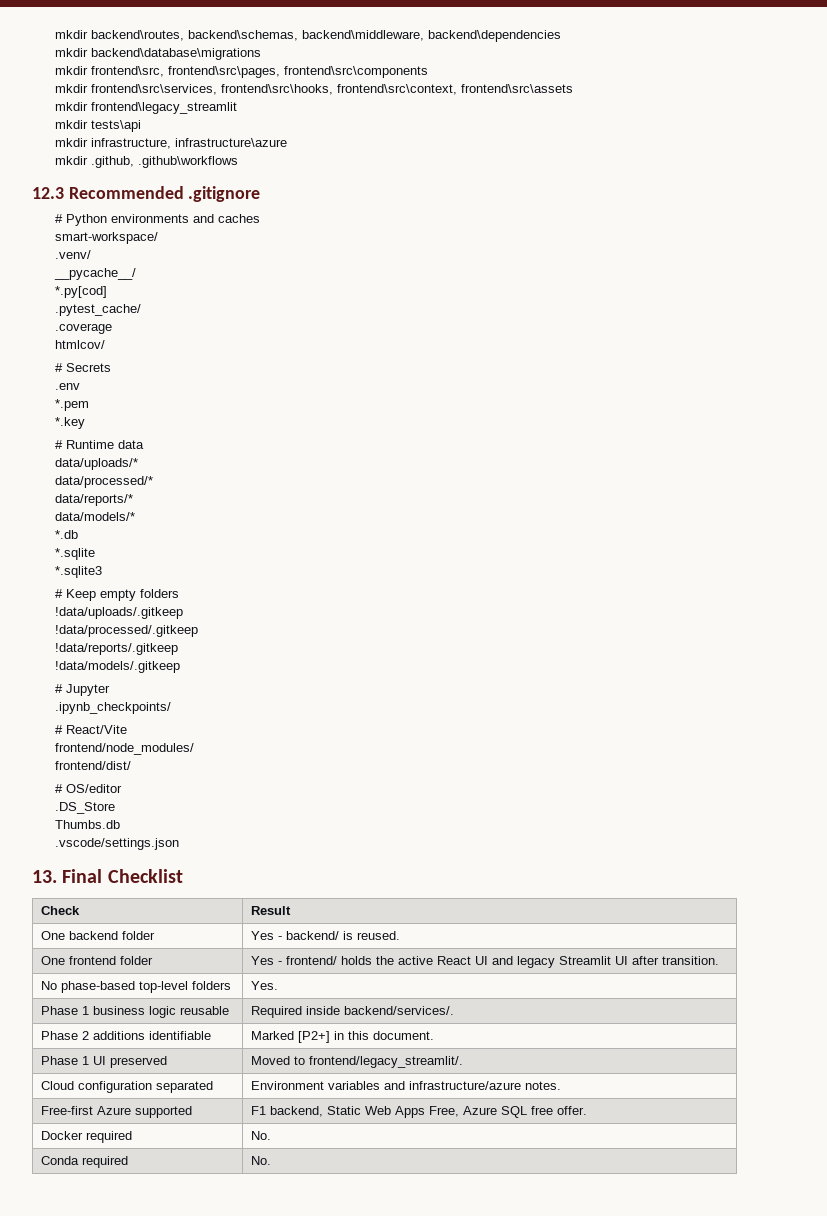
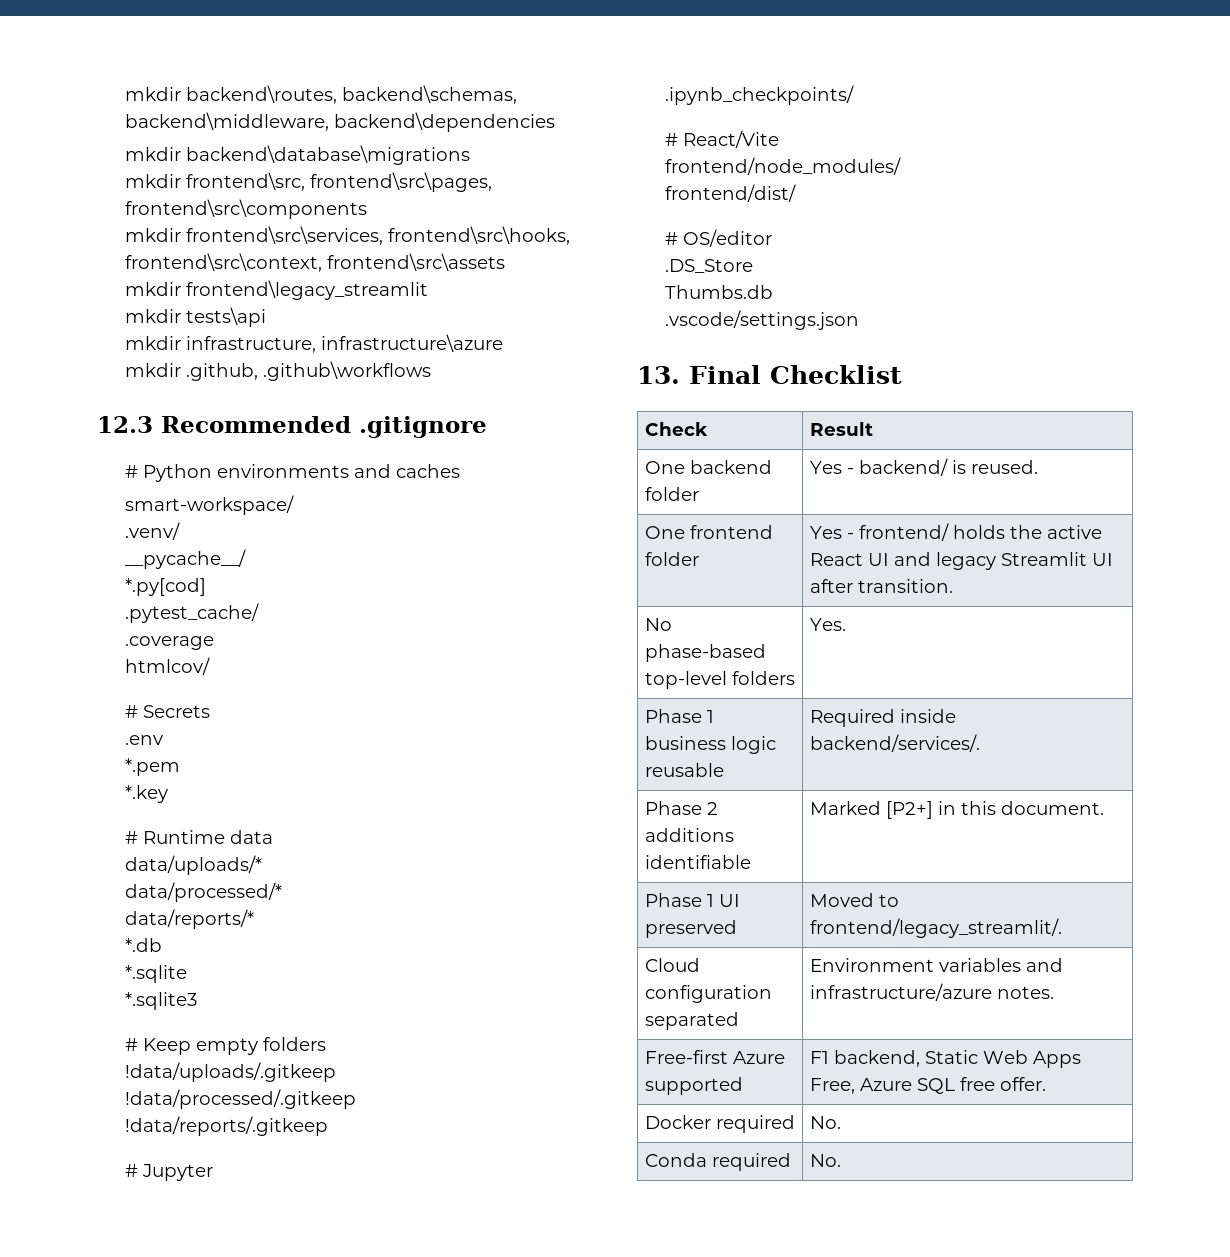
[54,512,135,521] // data/models/* -> (255, 919) none
[54,661,180,673] // !data/models/.gitkeep -> (329, 1126) none

